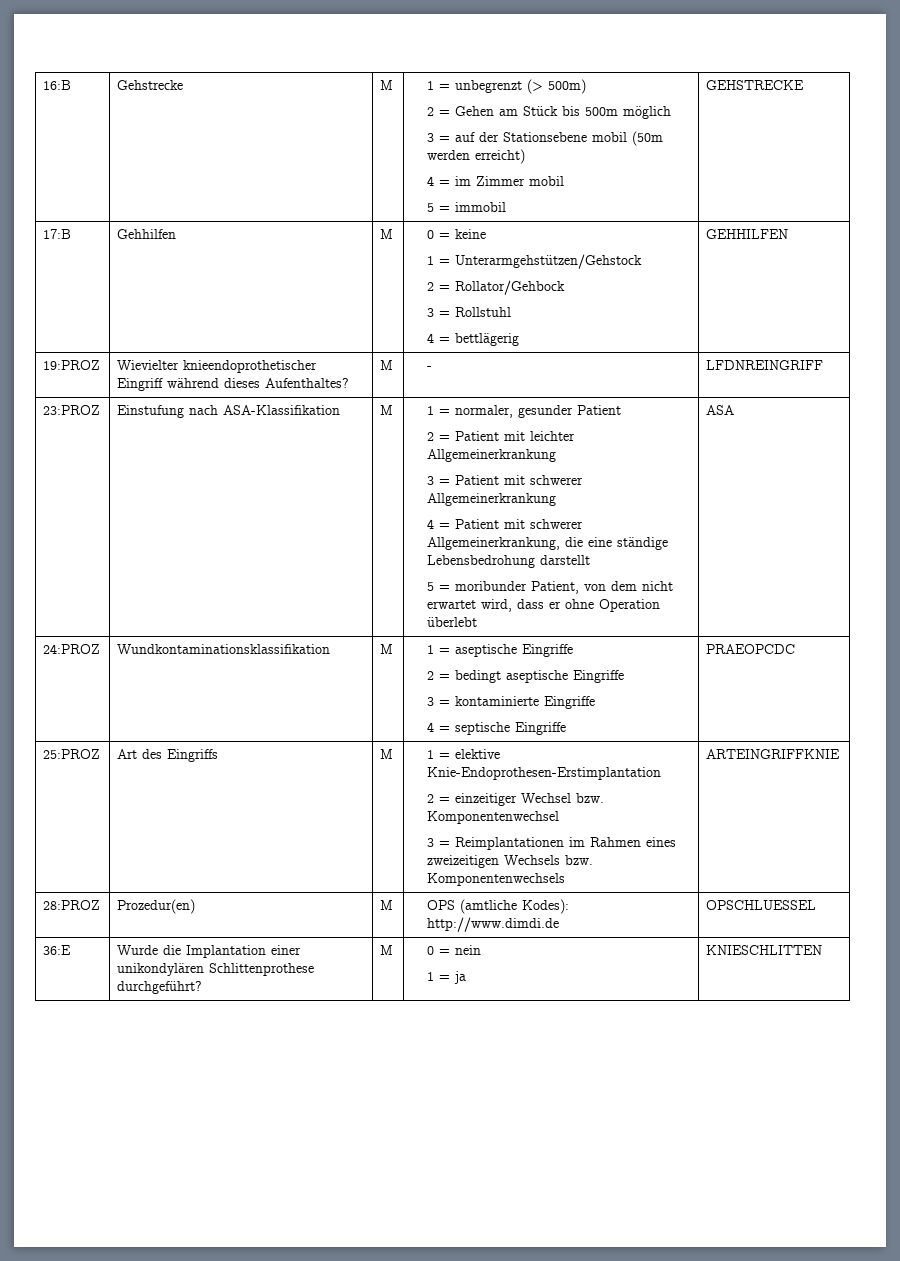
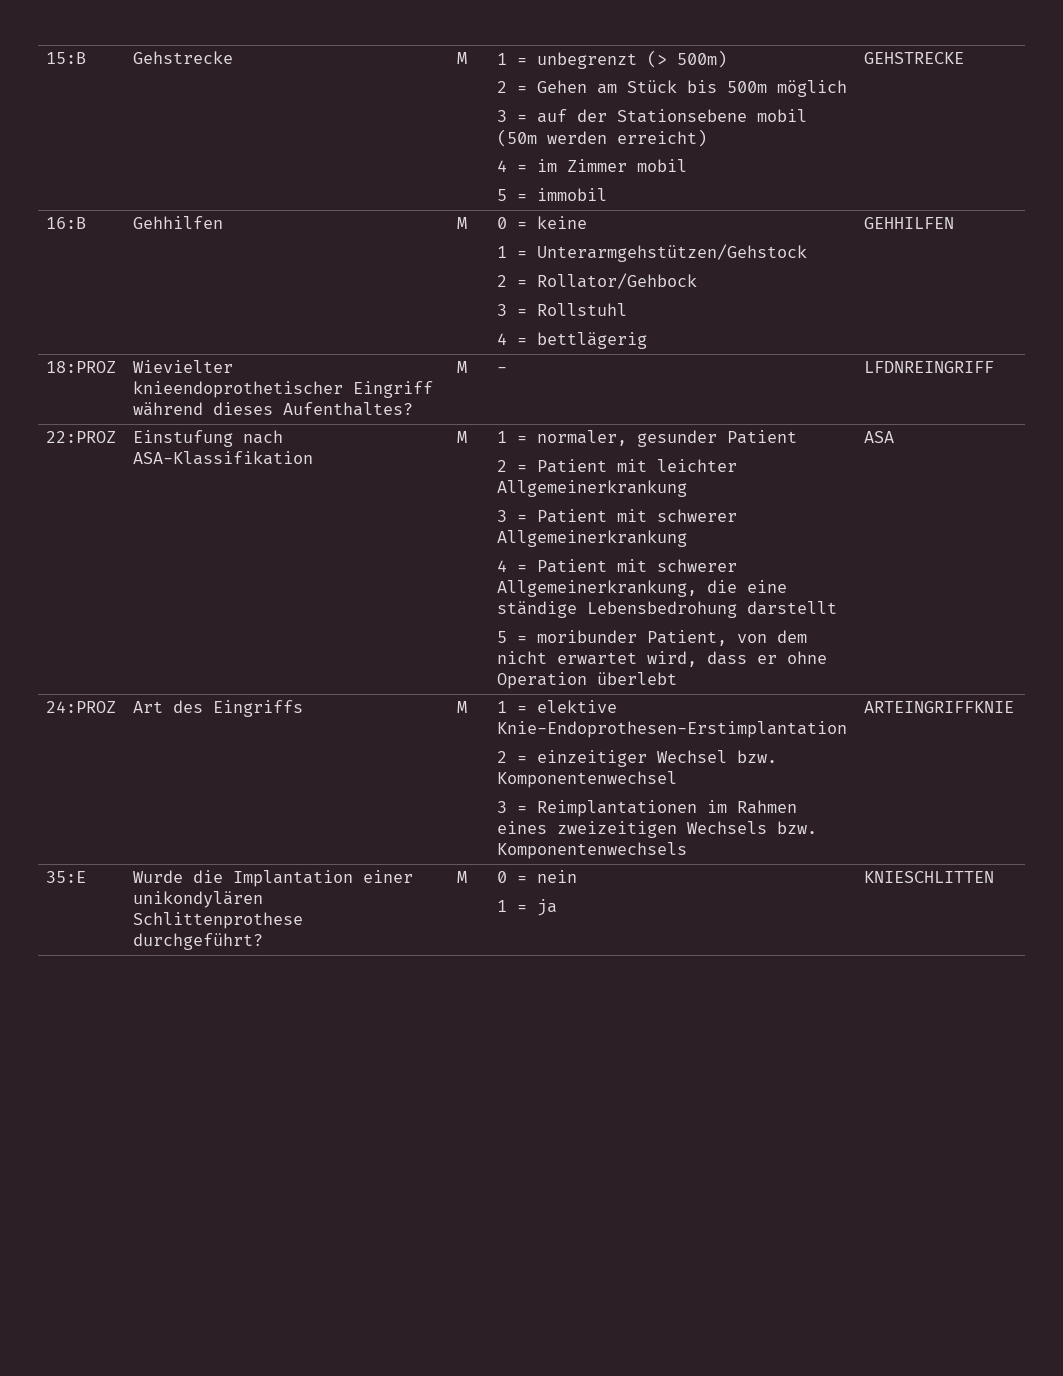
[43,80,72,90] 16:B -> [46,52,87,64] 15:B
[43,229,72,239] 17:B -> [46,217,87,229] 16:B
[43,360,101,370] 19:PROZ -> [46,361,117,373] 18:PROZ
[43,405,101,415] 23:PROZ -> [46,431,117,443] 22:PROZ
[117,644,331,654] [380,644,394,654] [426,644,573,657] [426,670,624,683] [426,696,595,709] [426,722,566,735] [706,644,796,654] [43,749,101,759] | Wundkontaminationsklassifikation | M | 1 = aseptische Eingriffe // 2 = bedingt aseptische Eingriffe // 3 = kontaminierte Eingriffe // 4 = septische Eingriffe | PRAEOPCDC // 25:PROZ -> (117, 707) none
[43,900,101,910] [117,899,196,914] [380,900,394,910] [426,899,569,914] [426,917,559,932] [706,900,817,910] [43,945,72,955] 28:PROZ | Prozedur(en) | M | OPS (amtliche Kodes): http://www.dimdi.de | OPSCHLUESSEL // 36:E -> [46,871,87,883] 35:E

